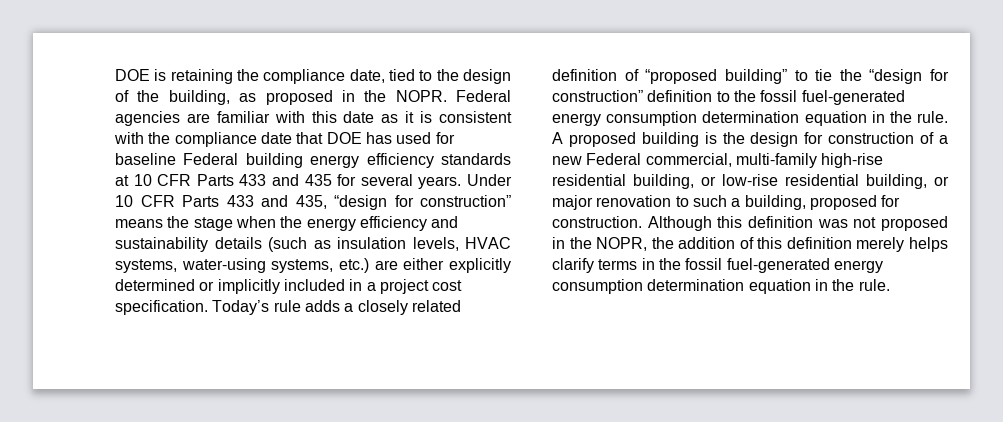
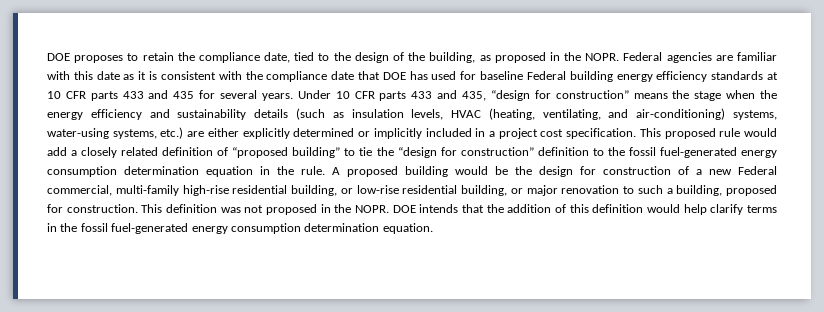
[115,69,233,84] DOE is retaining -> [47,52,174,63] DOE proposes to retain
[196,174,234,186] Parts -> [90,91,118,101] parts
[182,195,219,207] Parts -> [379,91,407,101] parts
(511, 243) none -> [488,108,726,120] (heating, ventilating, and air-conditioning)
[212,300,340,315] Today’s rule adds -> [639,128,777,139] [47,147,67,156] This proposed rule would add
[704,132,717,144] is -> [455,166,508,175] would be
[647,216,743,231] Although this -> [141,204,163,213] This
[596,237,648,251] NOPR, -> [355,204,485,213] NOPR. DOE intends that
[856,237,948,252] merely helps -> [647,204,707,215] would help
[748,279,890,294] equation in the rule. -> [382,223,433,234] equation.

